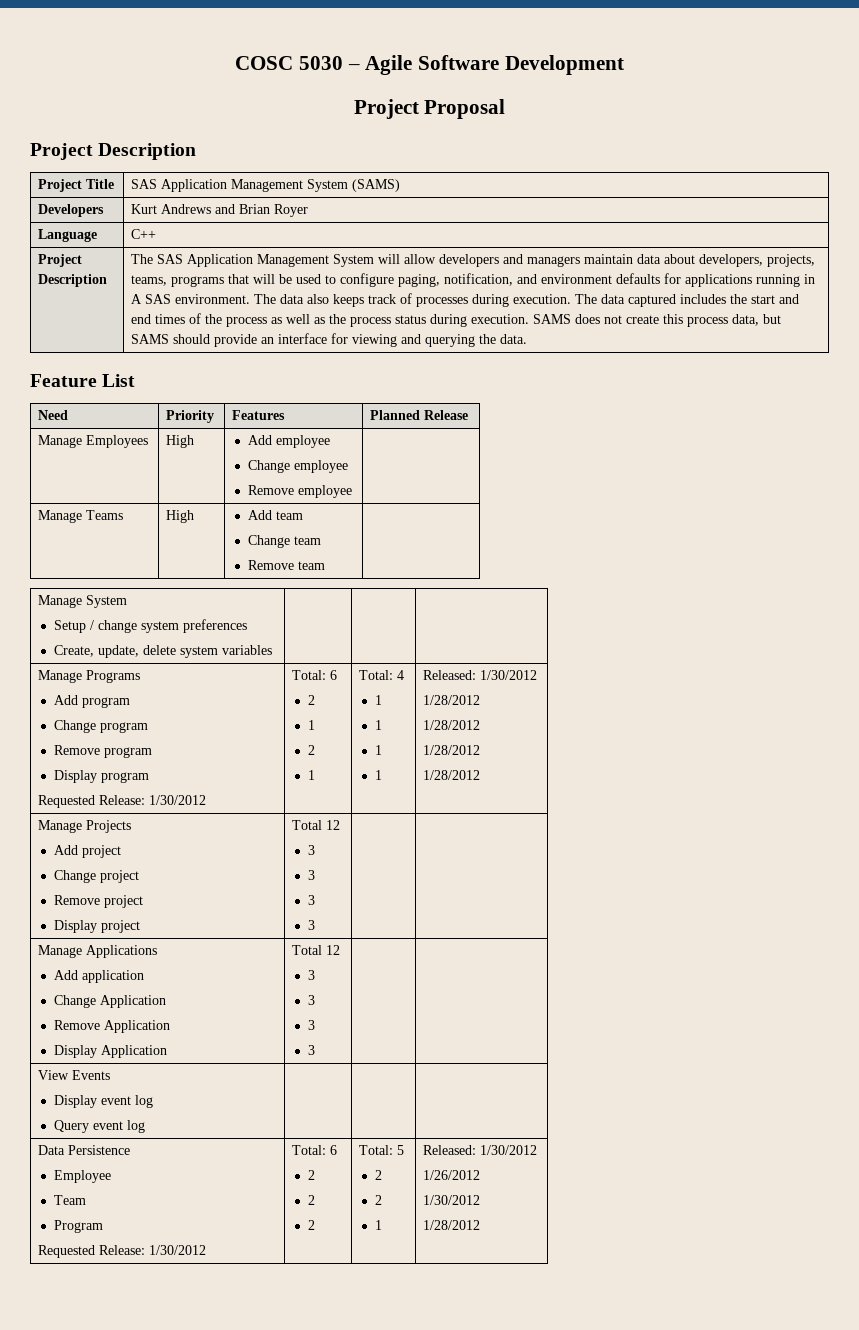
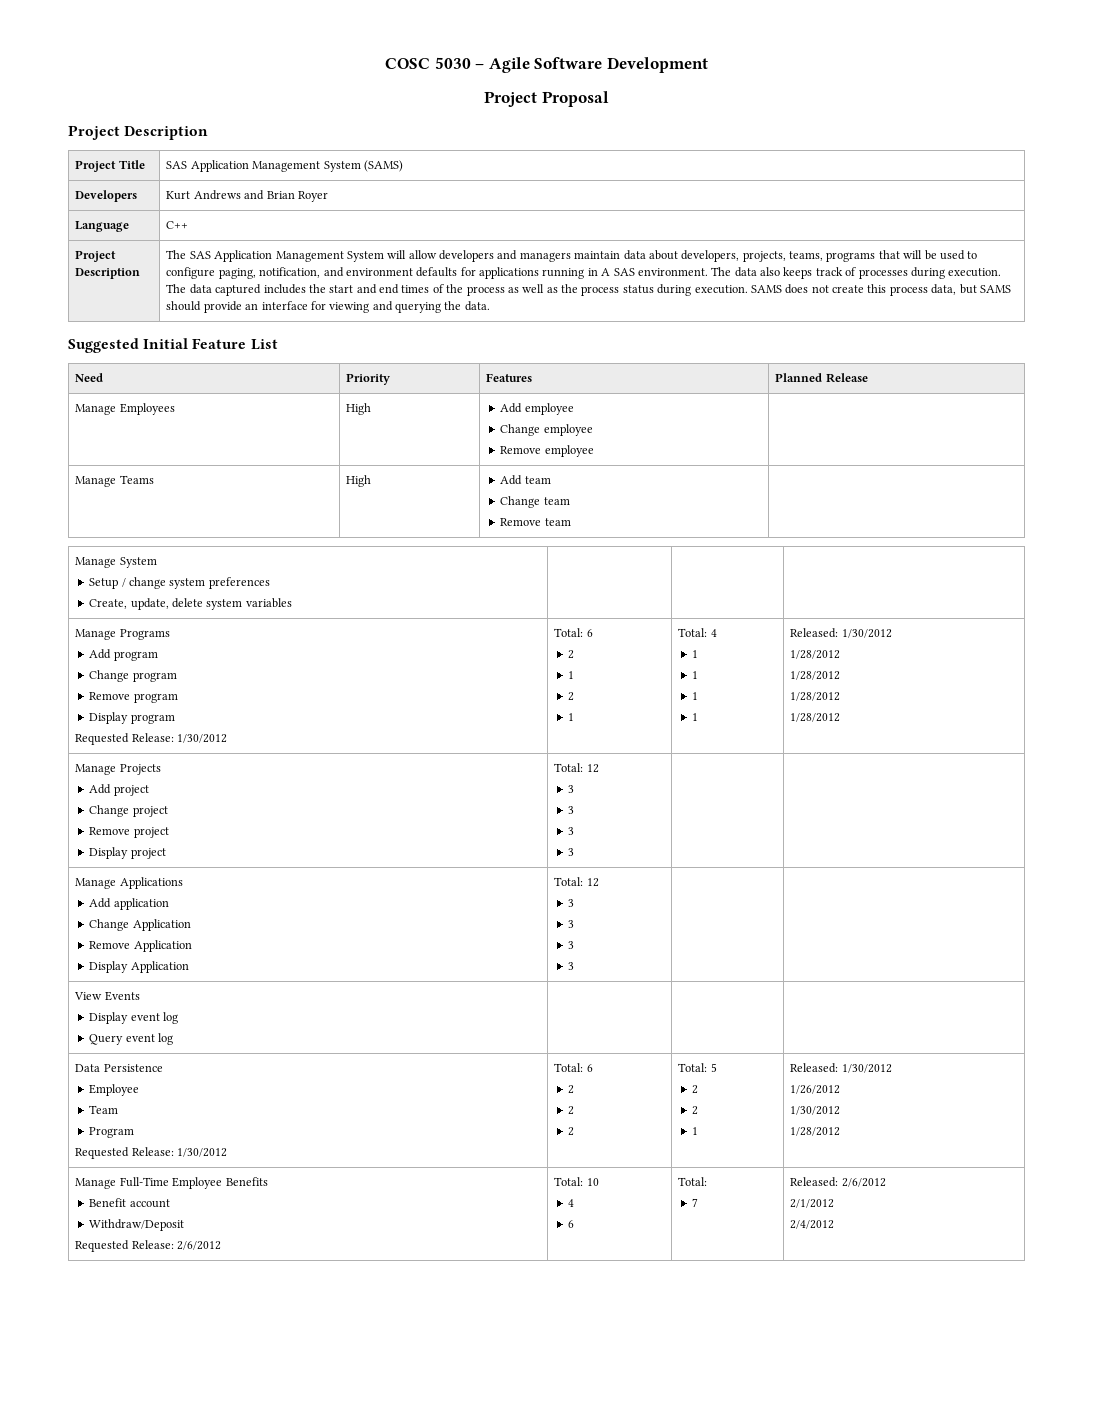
(528, 339) none -> [68,338,189,353] Suggested Initial
[292,820,323,830] Total -> [554,763,584,772] Total:
[292,945,323,955] Total -> [554,877,584,886] Total:
(481, 1225) none -> [75,1177,268,1189] [89,1198,170,1208] [89,1219,185,1231] [75,1240,222,1252] [554,1177,599,1186] [568,1199,575,1207] [568,1220,575,1228] [678,1177,708,1186] [692,1198,699,1207] [790,1177,886,1187] [790,1199,835,1208] [790,1220,835,1229] // Manage Full-Time Employee Benefits // Benefit account // Withdraw/Deposit // Requested Release: 2/6/2012 | Total: 10 // 4 // 6 | Total: // 7 | Released: 2/6/2012 // 2/1/2012 // 2/4/2012

